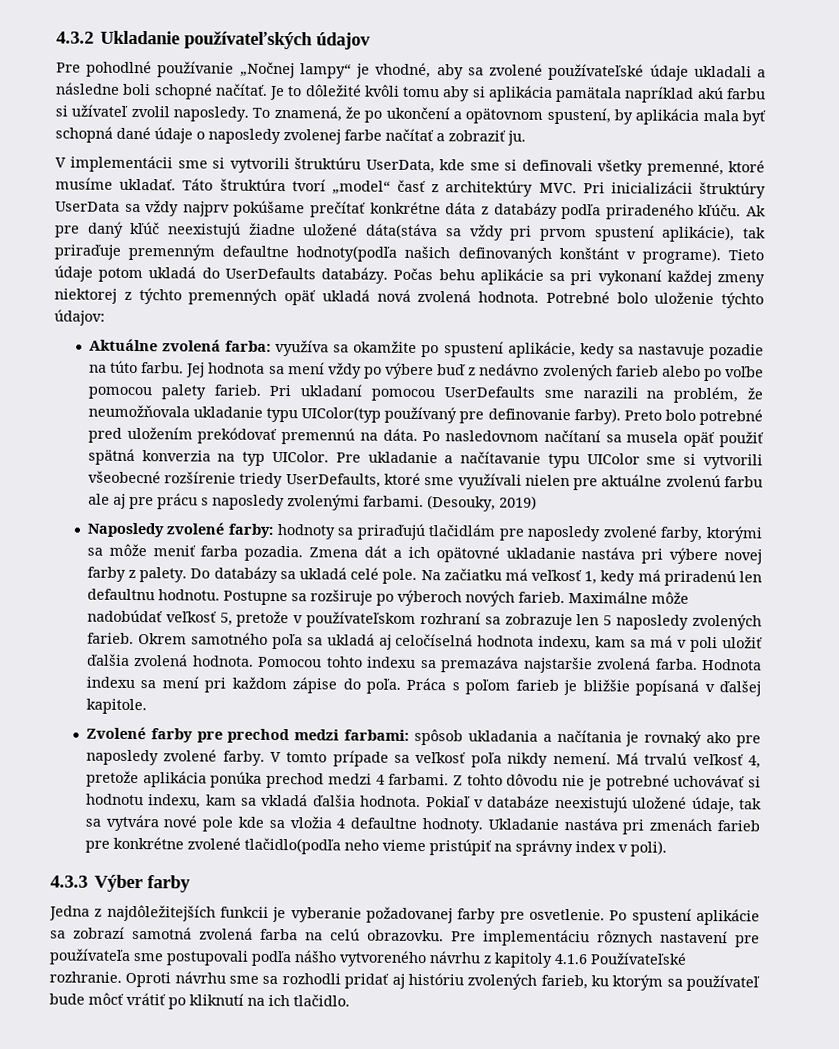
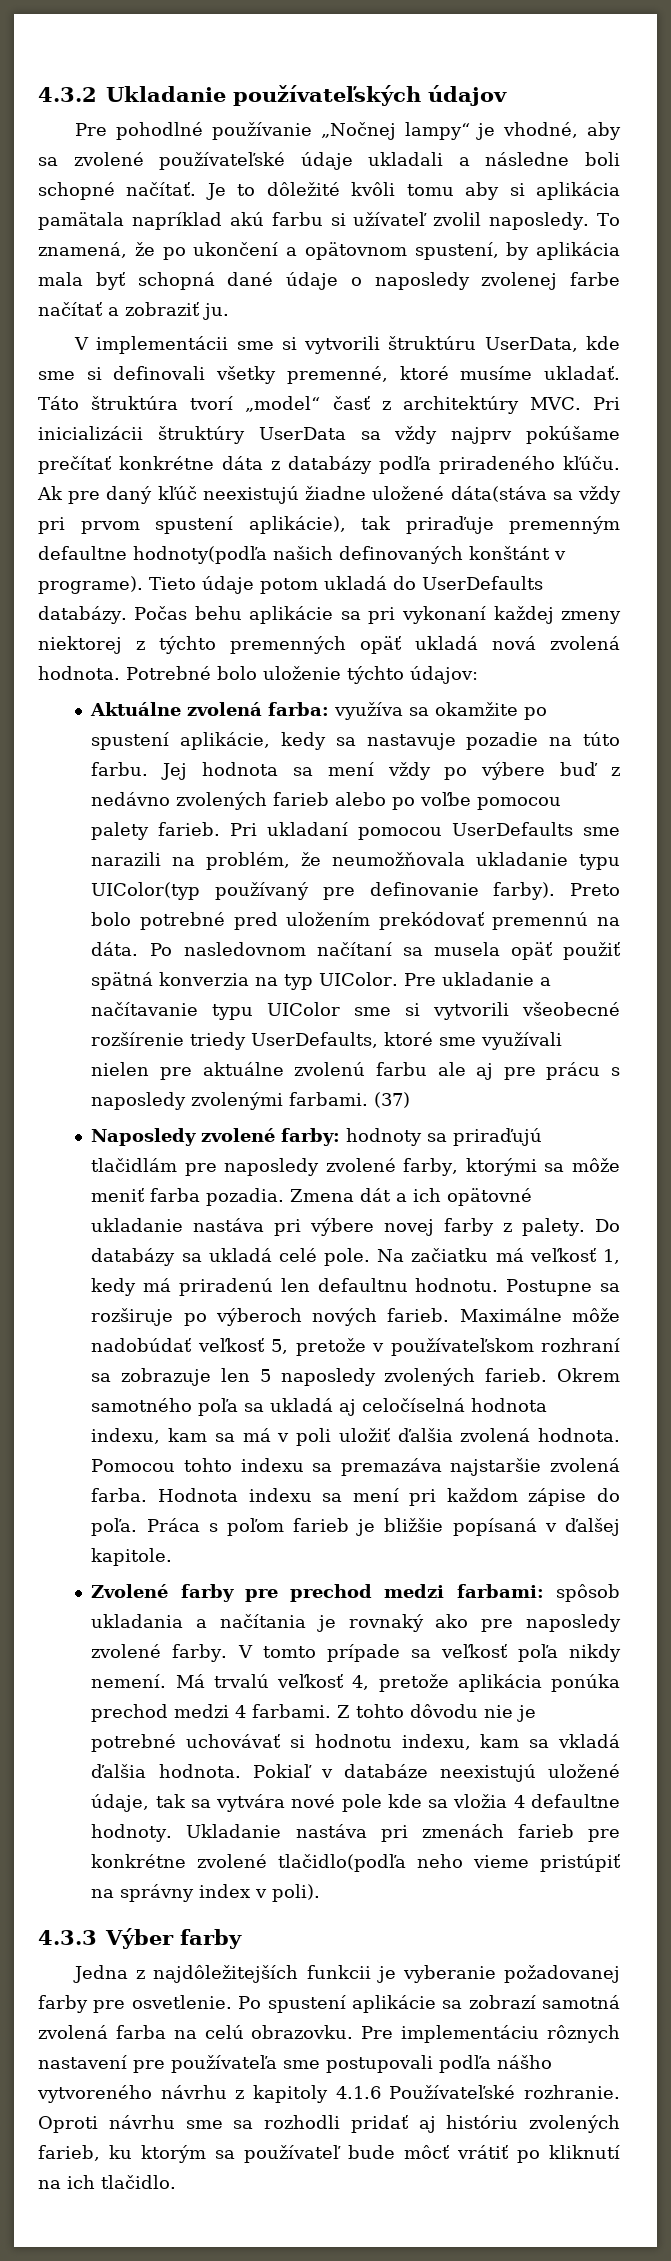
[426,495,537,512] (Desouky, 2019) -> [374,1092,411,1108] (37)

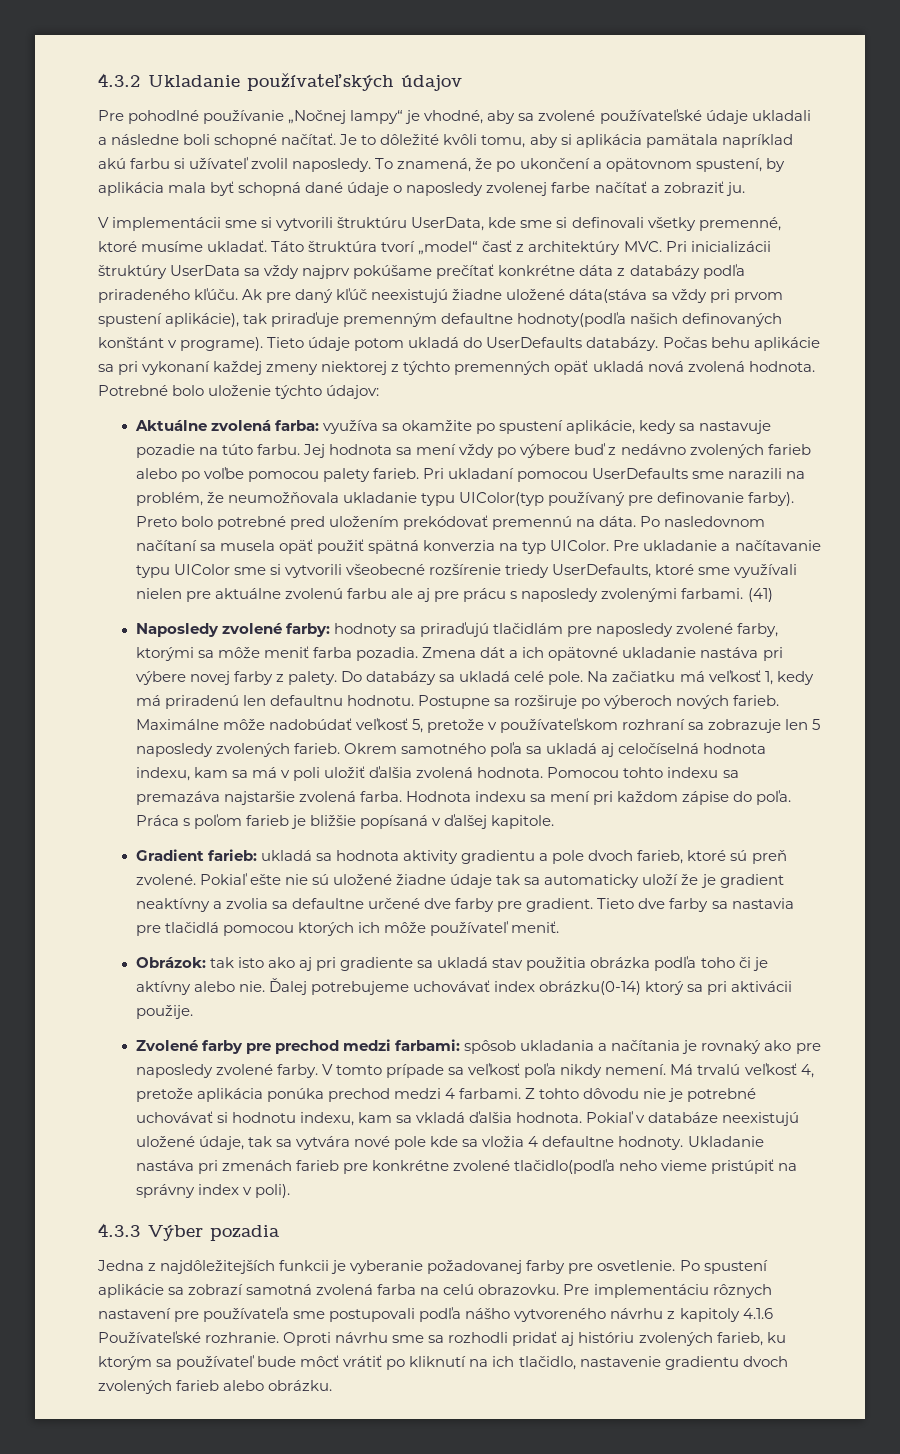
[406,184,454,196] tomu -> [481,135,526,148] tomu,
[374,1092,411,1108] (37) -> [747,588,773,602] (41)
(173, 1557) none -> [135,849,787,864] [135,873,784,888] [135,898,794,912] [135,921,560,936] [135,956,768,971] [135,978,793,995] [135,1005,193,1019] // Gradient farieb: ukladá sa hodnota aktivity gradientu a pole dvoch farieb, ktoré sú preň zvolené. Pokiaľ ešte nie sú uložené žiadne údaje tak sa automaticky uloží že je gradient neaktívny a zvolia sa defaultne určené dve farby pre gradient. Tieto dve farby sa nastavia pre tlačidlá pomocou ktorých ich môže používateľ meniť. // Obrázok: tak isto ako aj pri gradiente sa ukladá stav použitia obrázka podľa toho či je aktívny alebo nie. Ďalej potrebujeme uchovávať index obrázku(0-14) ktorý sa pri aktivácii použije.
[179,1929,242,1949] farby -> [209,1225,280,1241] pozadia
[101,2175,176,2189] tlačidlo. -> [518,1356,788,1370] [98,1380,333,1394] tlačidlo, nastavenie gradientu dvoch zvolených farieb alebo obrázku.

